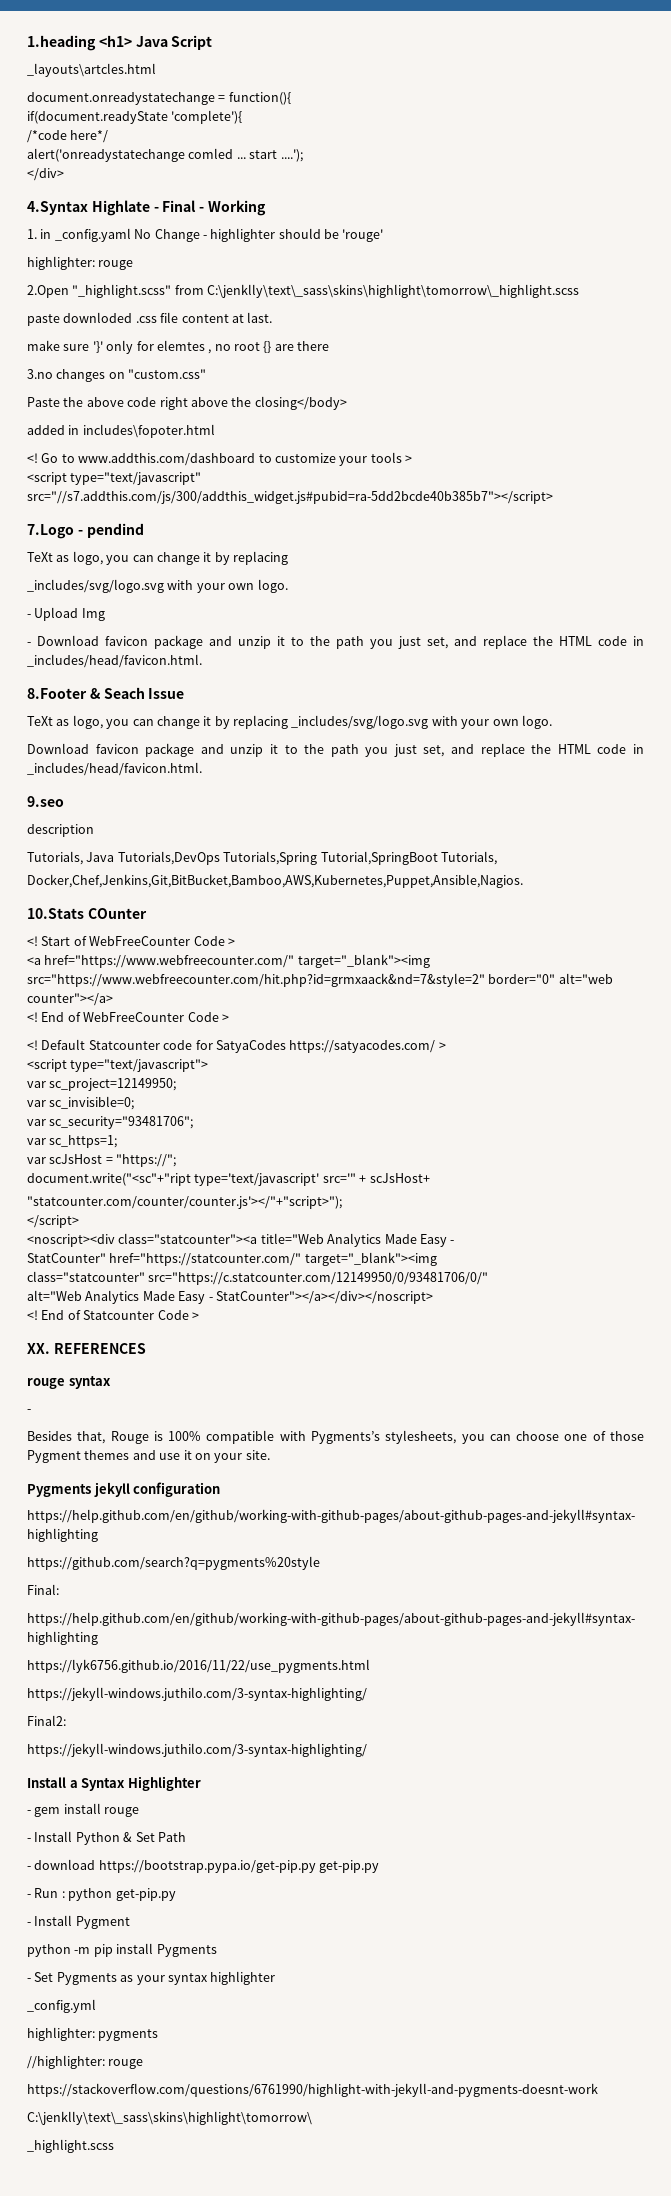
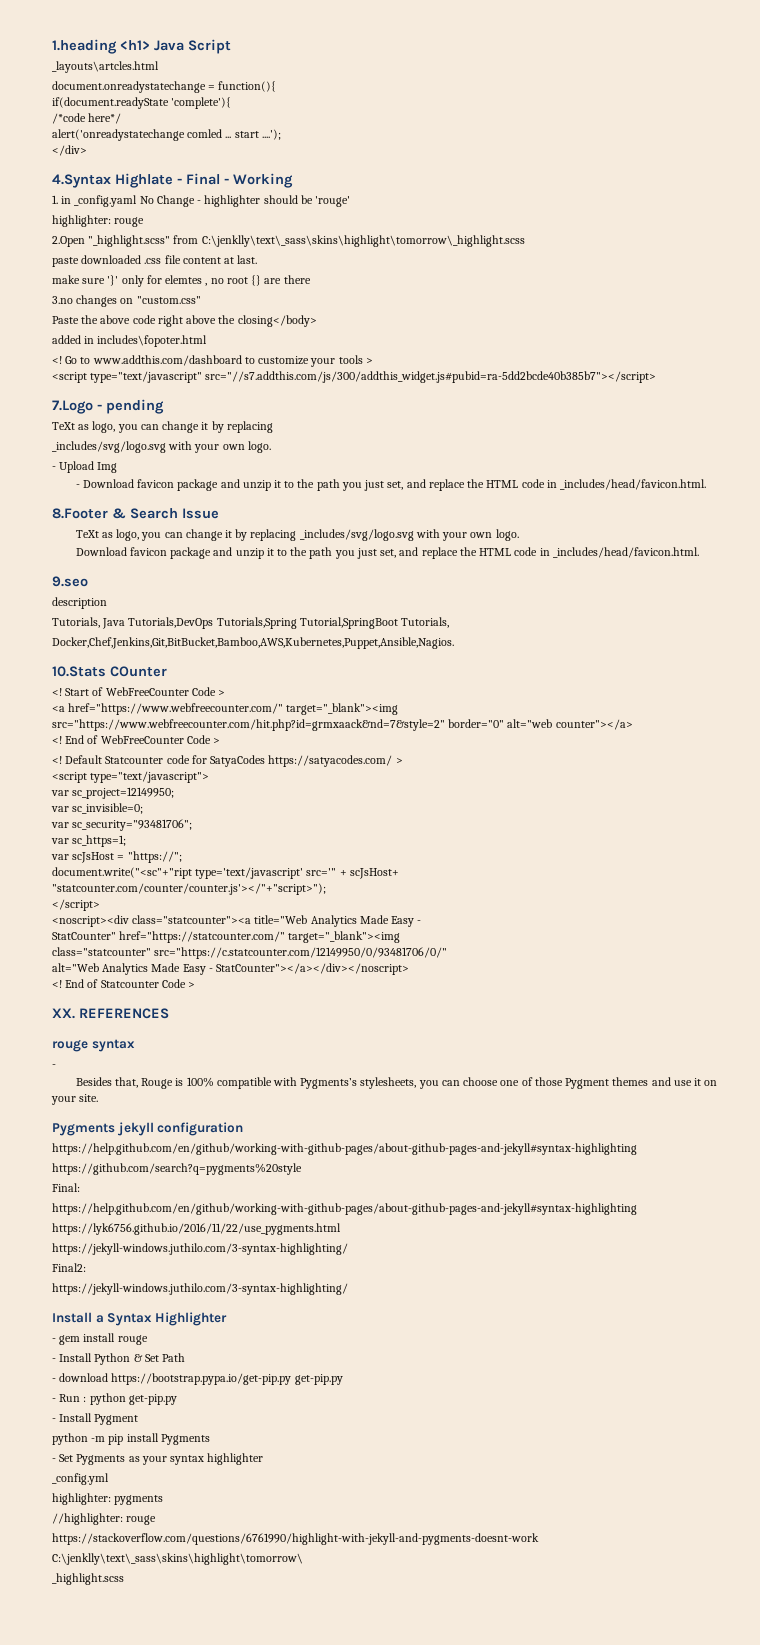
[63,312,133,323] downloded -> [81,255,142,264] downloaded
[86,523,144,538] pendind -> [106,399,164,414] pending
[103,687,145,699] Seach -> [130,508,178,519] Search

